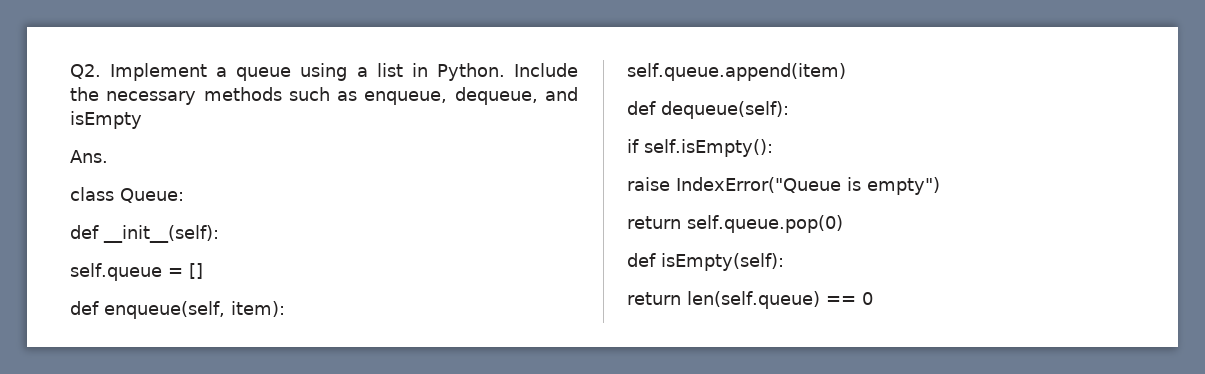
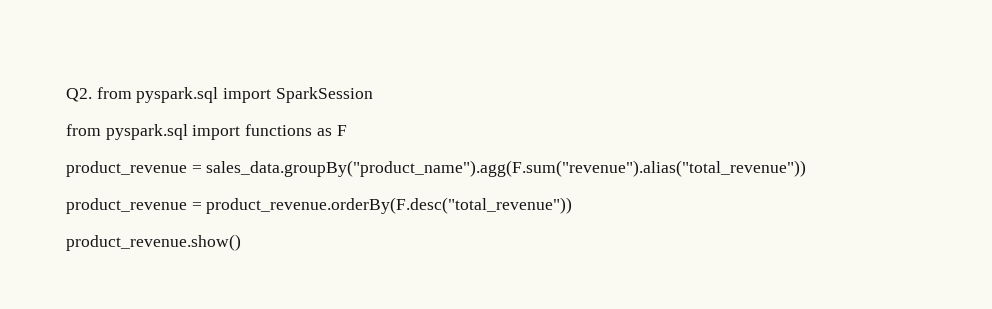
[110,63,578,81] [70,87,578,105] [70,111,142,129] [70,150,108,163] [70,187,184,203] [70,225,219,243] [70,263,203,281] [70,301,285,319] [627,63,846,81] [627,101,789,119] [627,139,773,157] [627,177,940,195] [627,215,843,233] [627,253,784,271] [627,291,873,309] Implement a queue using a list in Python. Include the necessary methods such as enqueue, dequeue, and isEmpty // Ans. // class Queue: // def __init__(self): // self.queue = [] // def enqueue(self, item): // self.queue.append(item) // def dequeue(self): // if self.isEmpty(): // raise IndexError("Queue is empty") // return self.queue.pop(0) // def isEmpty(self): // return len(self.queue) == 0 -> [96,87,373,103] [66,124,347,140] [66,160,807,177] [66,197,573,214] [66,234,241,251] from pyspark.sql import SparkSession // from pyspark.sql import functions as F // product_revenue = sales_data.groupBy("product_name").agg(F.sum("revenue").alias("total_revenue")) // product_revenue = product_revenue.orderBy(F.desc("total_revenue")) // product_revenue.show()

